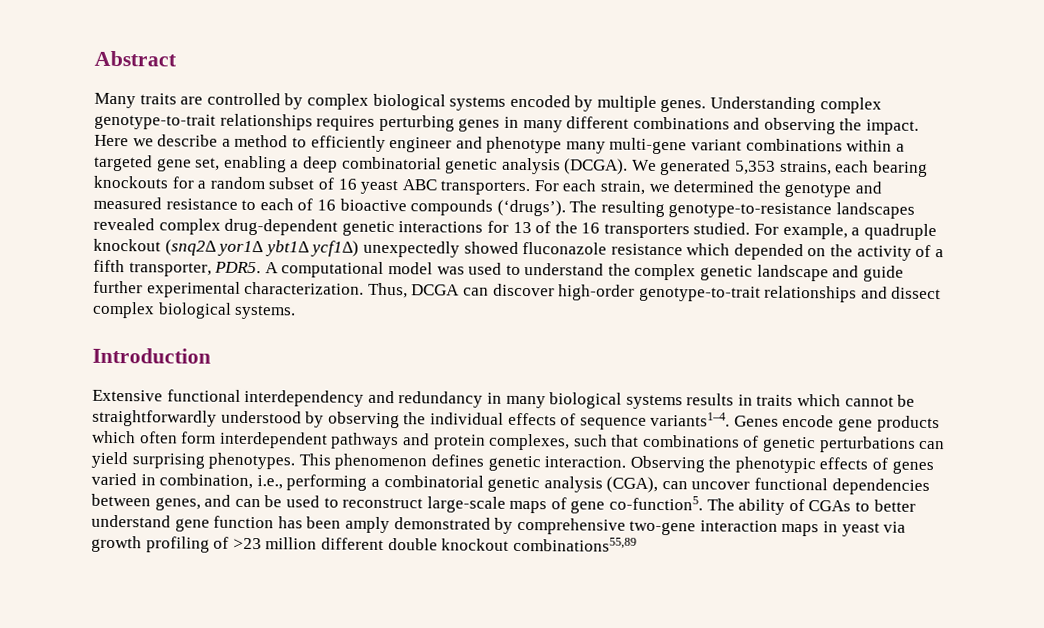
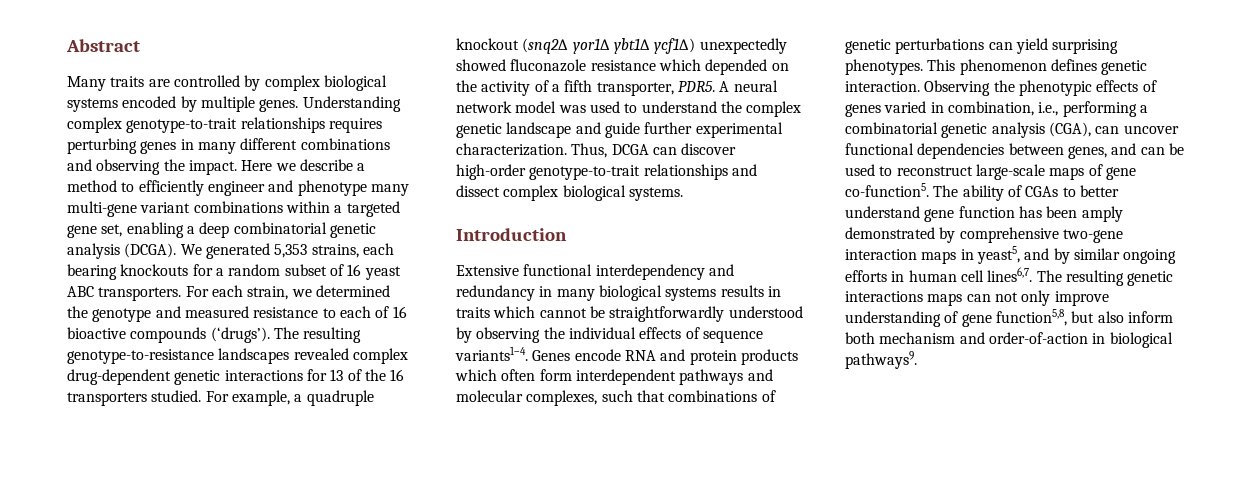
[281,261,385,278] computational -> [733,80,778,92] [456,101,512,113] neural network
[838,418,874,432] gene -> [624,349,737,365] RNA and protein
[433,434,486,450] protein -> [456,390,523,402] molecular
[841,521,907,537] [91,535,637,553] yeast via growth profiling of >23 million different double knockout combinations55,89 -> [976,246,1177,264] [845,267,1174,286] [845,290,1109,306] [845,309,1173,327] [845,332,1173,348] [845,351,917,369] yeast5, and by similar ongoing efforts in human cell lines6,7. The resulting genetic interactions maps can not only improve understanding of gene function5,8, but also inform both mechanism and order-of-action in biological pathways9.

